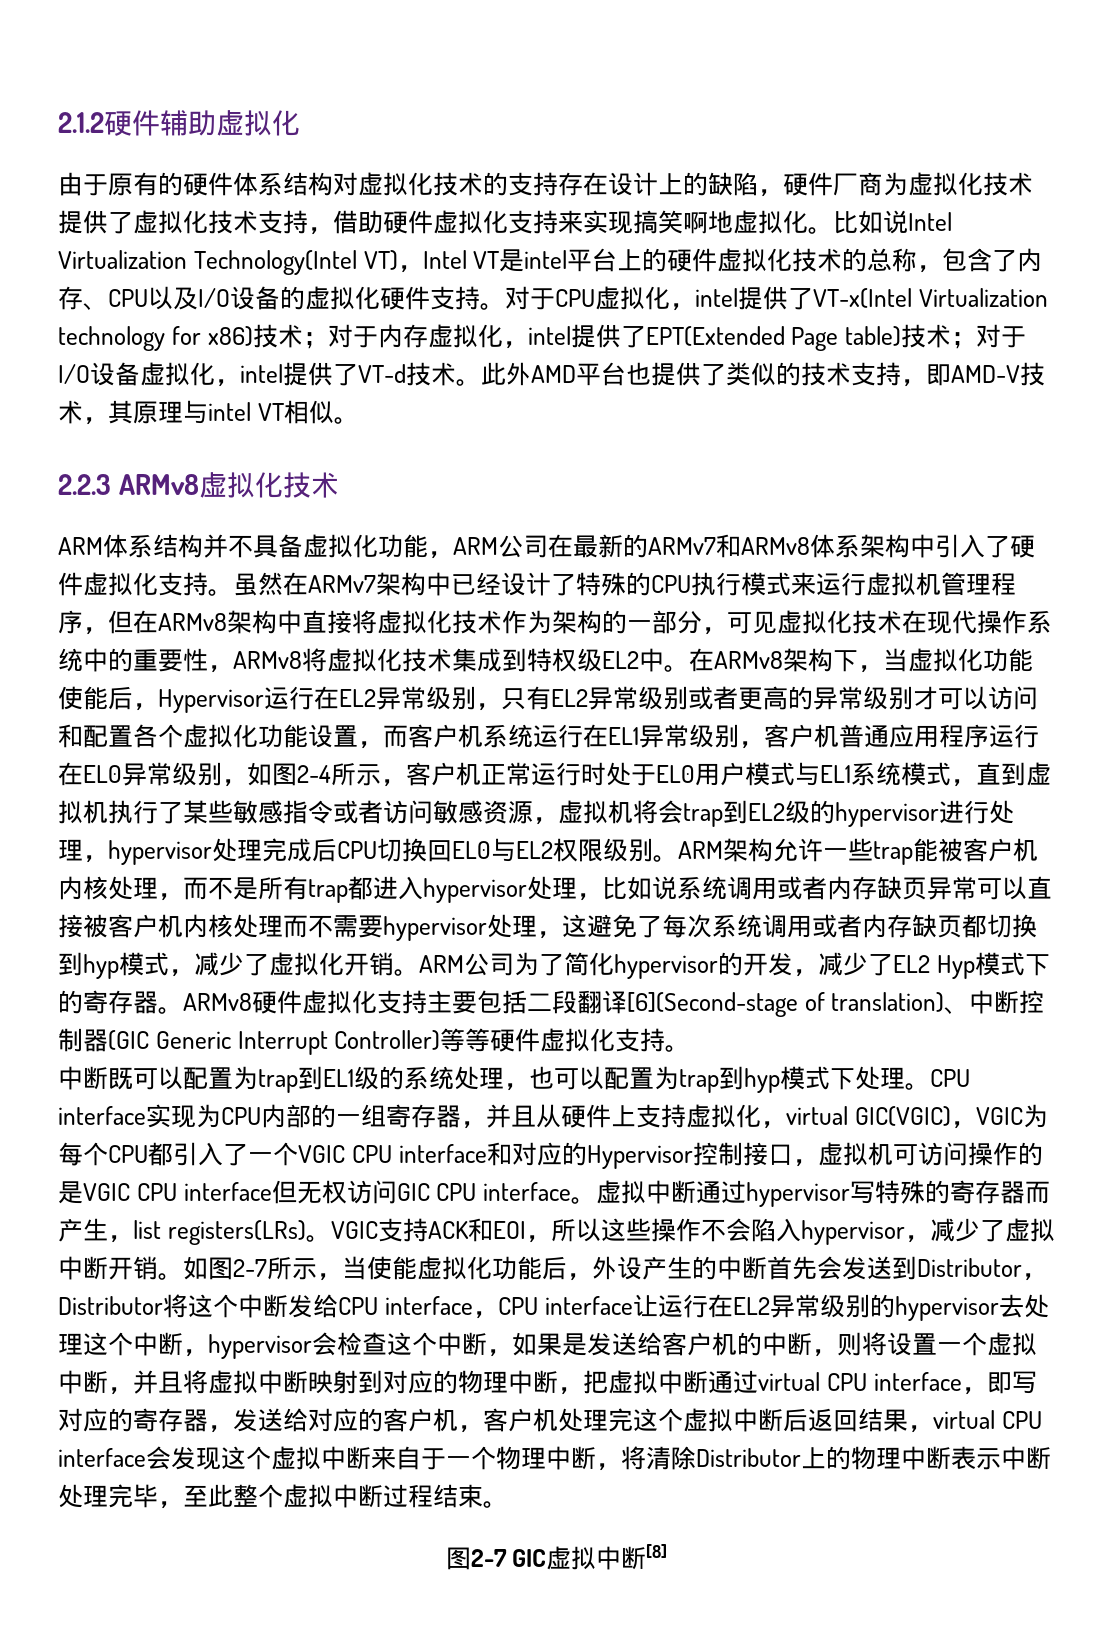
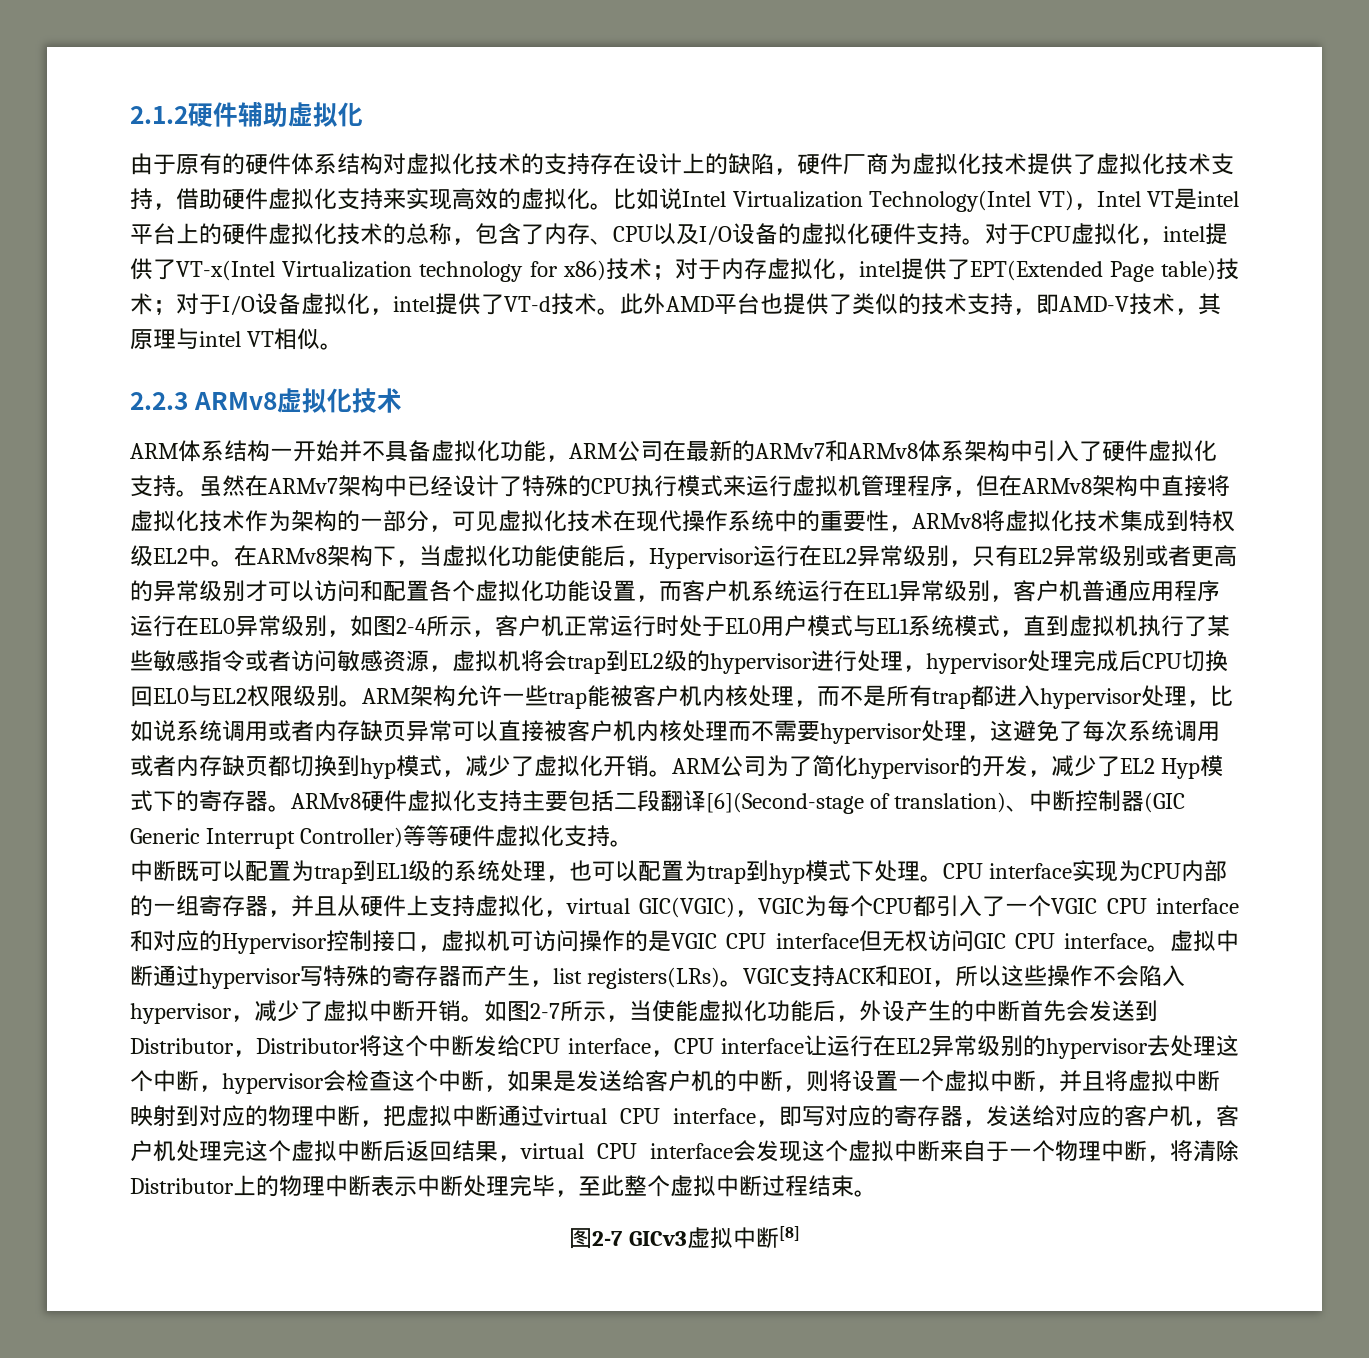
[633,210,733,234] 搞笑啊地 -> [452,188,521,210] 高效的
(203, 546) none -> [270,440,339,462] 一开始
[512,1549,547,1567] GIC -> [628,1231,687,1246] GICv3

